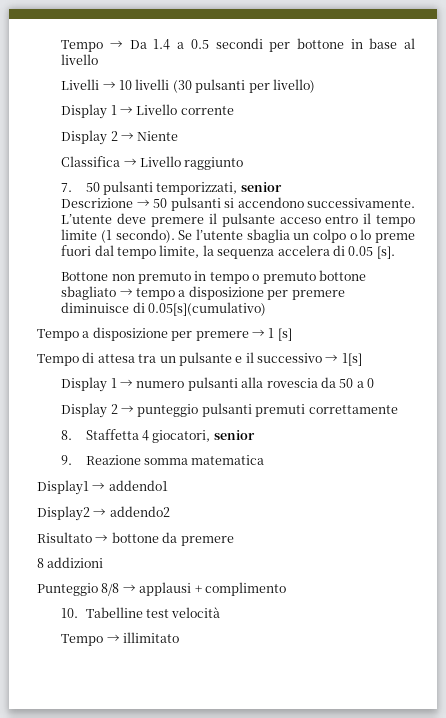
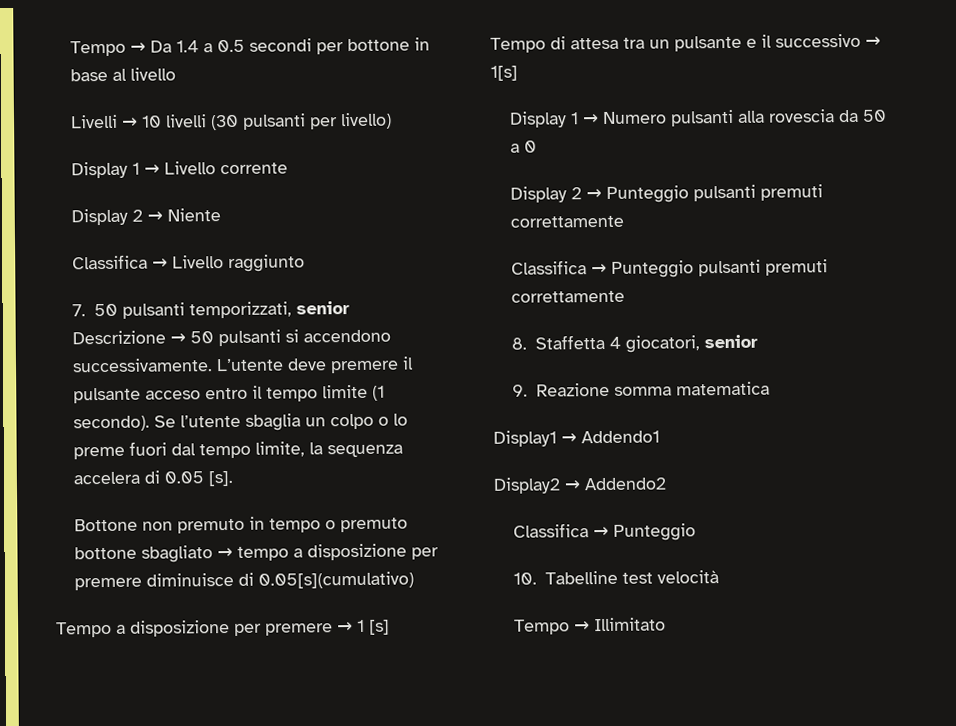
[136,381,185,388] numero -> [602,111,668,124] Numero
[137,404,199,417] punteggio -> [606,184,824,203] [510,215,625,228] [511,260,695,278] Punteggio pulsanti premuti correttamente // Classifica → Punteggio
[108,480,168,491] addendo1 -> [581,430,660,444] Addendo1
[109,506,170,517] [37,532,234,546] [37,557,104,568] [37,582,286,596] addendo2 // Risultato → bottone da premere // 8 addizioni // Punteggio 8/8 → applausi + complimento -> [584,477,667,491] [513,523,697,541] Addendo2 // Classifica → Punteggio
[123,632,180,643] illimitato -> [594,617,667,632] Illimitato

